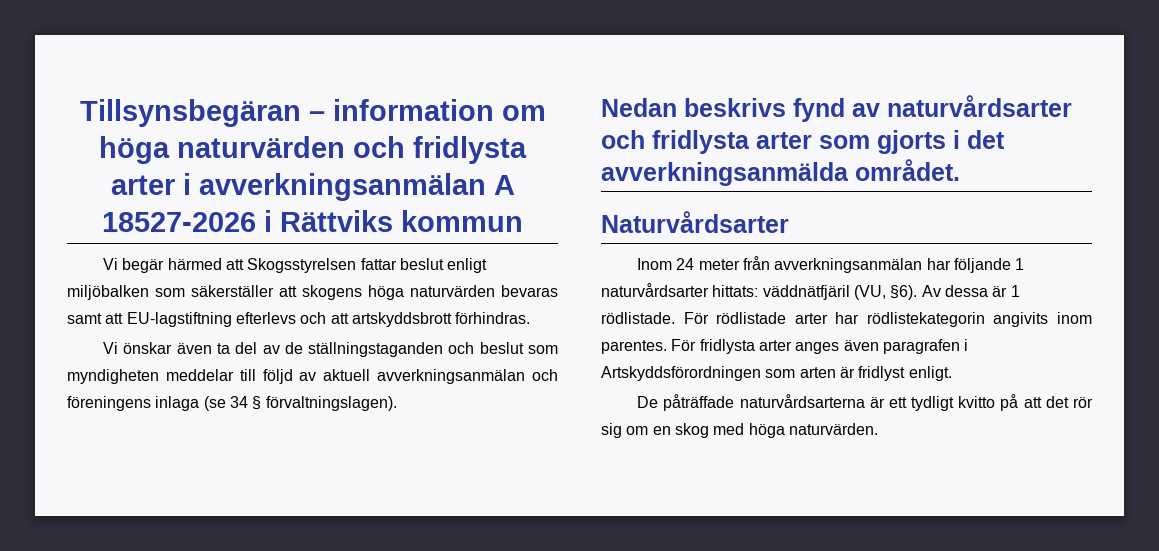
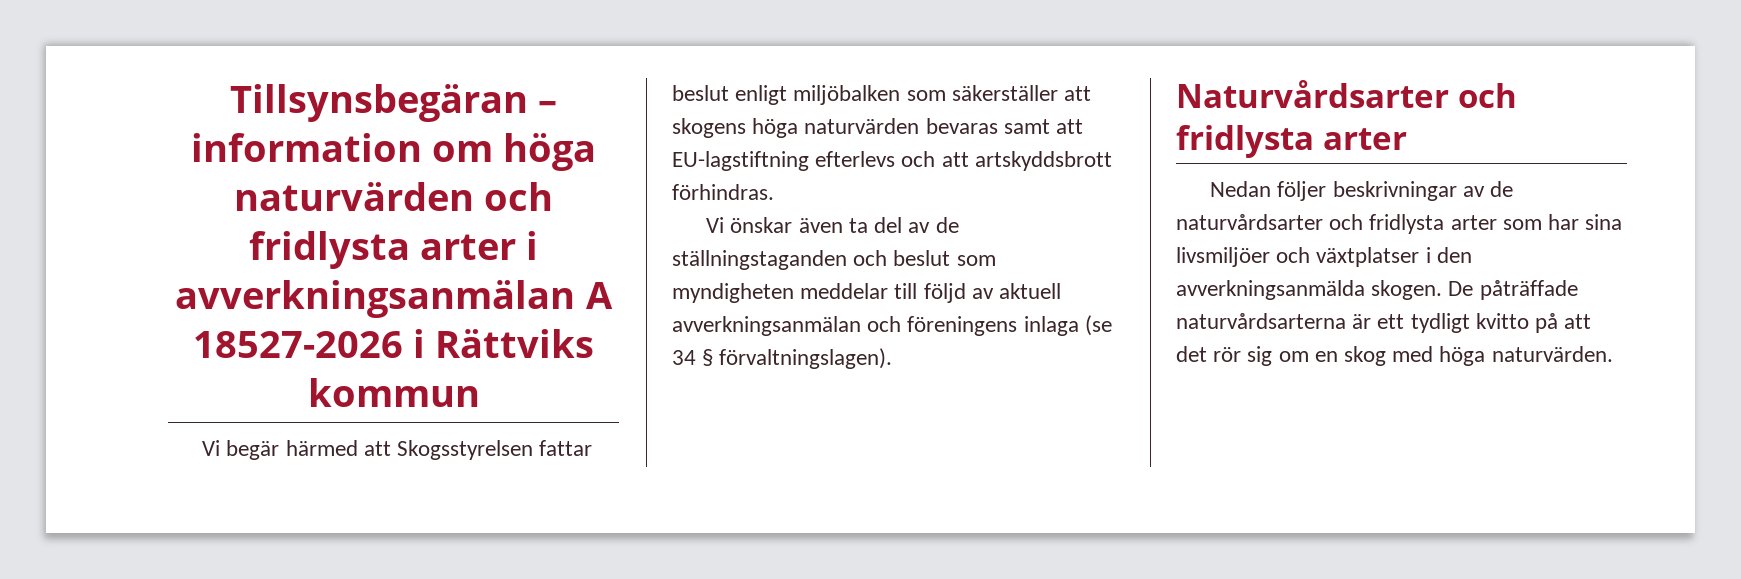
[601,98,880,122] Nedan beskrivs fynd av -> [1176,80,1517,108] [1176,125,1407,158] [1210,181,1514,201] Naturvårdsarter och fridlysta arter // Nedan följer beskrivningar av de
[877,130,1005,154] [601,159,960,186] [601,211,789,233] [637,256,1025,273] [601,283,1020,300] [601,312,1092,327] [601,339,969,354] [601,366,952,381] gjorts i det avverkningsanmälda området. // Naturvårdsarter // Inom 24 meter från avverkningsanmälan har följande 1 naturvårdsarter hittats: väddnätfjäril (VU, §6). Av dessa är 1 rödlistade. För rödlistade arter har rödlistekategorin angivits inom parentes. För fridlysta arter anges även paragrafen i Artskyddsförordningen som arten är fridlyst enligt. // -> [1548,214,1623,230] [1176,247,1472,267] [1176,280,1443,300] har sina livsmiljöer och växtplatser i den avverkningsanmälda skogen.

